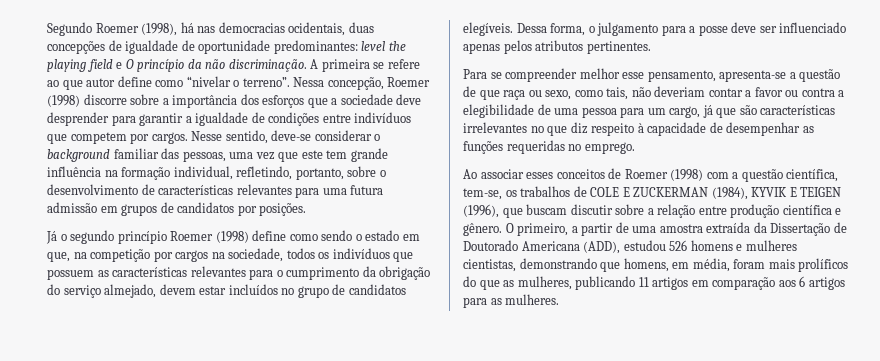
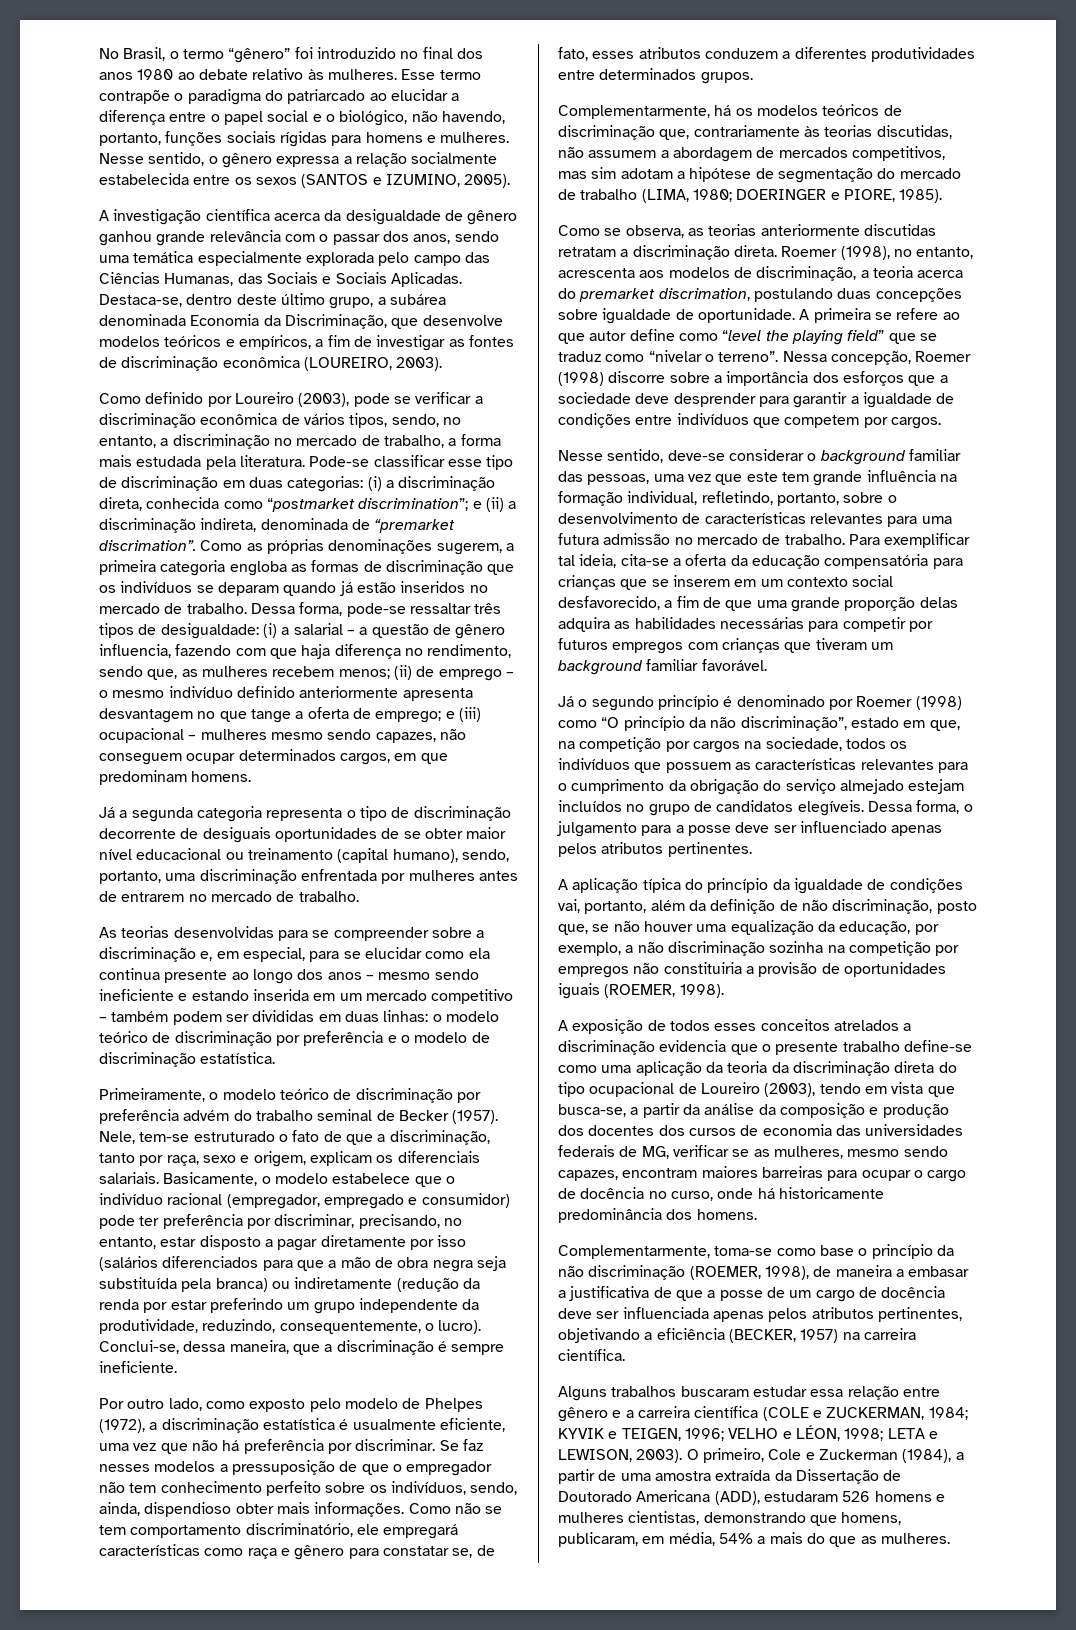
[47,22,346,36] Segundo Roemer (1998), há nas democracias ocidentais, -> [99,47,483,63] [99,68,481,80] [99,89,460,105] [99,110,505,126] [99,131,510,147] [99,152,498,168] [99,173,511,188] [99,209,518,225] [99,230,499,246] [99,251,490,266] [99,272,462,287] [99,293,446,309] [99,314,503,329] [99,335,514,351] [99,356,443,371] [99,392,483,407] [99,413,461,428] [99,434,501,449] [99,455,514,470] [99,476,496,492] [99,497,517,512] [99,518,456,533] [99,539,514,555] [99,560,515,576] [99,581,488,596] [99,602,502,617] [99,623,506,639] [99,644,512,659] [99,665,514,681] [99,686,473,701] [99,707,481,723] [99,728,466,743] [99,749,448,765] [99,770,252,785] [99,806,511,822] [99,827,507,843] [99,848,509,863] [99,869,518,884] [99,891,359,902] [99,926,485,941] [99,947,490,962] [99,968,479,984] [99,989,514,1004] [99,1010,499,1025] [99,1031,490,1046] [99,1052,276,1067] [99,1088,481,1103] [99,1109,499,1124] [99,1130,490,1145] [99,1151,480,1167] [99,1172,455,1187] [99,1193,510,1209] [99,1214,462,1229] [99,1235,467,1251] [99,1256,506,1272] [99,1277,480,1292] [99,1298,480,1314] [99,1319,482,1334] [99,1340,505,1355] [99,1361,177,1373] [99,1398,483,1412] [99,1418,505,1433] [99,1439,483,1454] [99,1460,493,1476] [99,1481,518,1496] [99,1502,503,1517] [99,1523,459,1539] [99,1544,495,1560] [558,47,975,62] [558,68,753,84] [558,104,902,119] [558,125,952,140] [558,146,945,162] [558,167,961,183] [558,189,943,203] [558,224,936,238] [558,245,974,260] [558,266,964,281] [558,288,833,302] No Brasil, o termo “gênero” foi introduzido no final dos anos 1980 ao debate relativo às mulheres. Esse termo contrapõe o paradigma do patriarcado ao elucidar a diferença entre o papel social e o biológico, não havendo, portanto, funções sociais rígidas para homens e mulheres. Nesse sentido, o gênero expressa a relação socialmente estabelecida entre os sexos (SANTOS e IZUMINO, 2005). // A investigação científica acerca da desigualdade de gênero ganhou grande relevância com o passar dos anos, sendo uma temática especialmente explorada pelo campo das Ciências Humanas, das Sociais e Sociais Aplicadas. Destaca-se, dentro deste último grupo, a subárea denominada Economia da Discriminação, que desenvolve modelos teóricos e empíricos, a fim de investigar as fontes de discriminação econômica (LOUREIRO, 2003). // Como definido por Loureiro (2003), pode se verificar a discriminação econômica de vários tipos, sendo, no entanto, a discriminação no mercado de trabalho, a forma mais estudada pela literatura. Pode-se classificar esse tipo de discriminação em duas categorias: (i) a discriminação direta, conhecida como “postmarket discrimination”; e (ii) a discriminação indireta, denominada de “premarket discrimation”. Como as próprias denominações sugerem, a primeira categoria engloba as formas de discriminação que os indivíduos se deparam quando já estão inseridos no mercado de trabalho. Dessa forma, pode-se ressaltar três tipos de desigualdade: (i) a salarial – a questão de gênero influencia, fazendo com que haja diferença no rendimento, sendo que, as mulheres recebem menos; (ii) de emprego – o mesmo indivíduo definido anteriormente apresenta desvantagem no que tange a oferta de emprego; e (iii) ocupacional – mulheres mesmo sendo capazes, não conseguem ocupar determinados cargos, em que predominam homens. // Já a segunda categoria representa o tipo de discriminação decorrente de desiguais oportunidades de se obter maior nível educacional ou treinamento (capital humano), sendo, portanto, uma discriminação enfrentada por mulheres antes de entrarem no mercado de trabalho. // As teorias desenvolvidas para se compreender sobre a discriminação e, em especial, para se elucidar como ela continua presente ao longo dos anos – mesmo sendo ineficiente e estando inserida em um mercado competitivo – também podem ser divididas em duas linhas: o modelo teórico de discriminação por preferência e o modelo de discriminação estatística. // Primeiramente, o modelo teórico de discriminação por preferência advém do trabalho seminal de Becker (1957). Nele, tem-se estruturado o fato de que a discriminação, tanto por raça, sexo e origem, explicam os diferenciais salariais. Basicamente, o modelo estabelece que o indivíduo racional (empregador, empregado e consumidor) pode ter preferência por discriminar, precisando, no entanto, estar disposto a pagar diretamente por isso (salários diferenciados para que a mão de obra negra seja substituída pela branca) ou indiretamente (redução da renda por estar preferindo um grupo independente da produtividade, reduzindo, consequentemente, o lucro). Conclui-se, dessa maneira, que a discriminação é sempre ineficiente. // Por outro lado, como exposto pelo modelo de Phelpes (1972), a discriminação estatística é usualmente eficiente, uma vez que não há preferência por discriminar. Se faz nesses modelos a pressuposição de que o empregador não tem conhecimento perfeito sobre os indivíduos, sendo, ainda, dispendioso obter mais informações. Como não se tem comportamento discriminatório, ele empregará características como raça e gênero para constatar se, de fato, esses atributos conduzem a diferentes produtividades entre determinados grupos. // Complementarmente, há os modelos teóricos de discriminação que, contrariamente às teorias discutidas, não assumem a abordagem de mercados competitivos, mas sim adotam a hipótese de segmentação do mercado de trabalho (LIMA, 1980; DOERINGER e PIORE, 1985). // Como se observa, as teorias anteriormente discutidas retratam a discriminação direta. Roemer (1998), no entanto, acrescenta aos modelos de discriminação, a teoria acerca do premarket discrimation, postulando
[108,40,406,54] [47,59,307,72] de igualdade de oportunidade predominantes: level the playing field e O princípio da não discriminação. -> [558,308,795,324] sobre igualdade de oportunidade.
(184, 83) none -> [722,330,937,345] [558,351,645,362] “level the playing field” que se traduz como
(188, 138) none -> (941, 423) //
[100,202,307,216] [46,230,362,244] em grupos de candidatos por posições. // Já o segundo princípio Roemer (1998) define como sendo o -> [674,533,971,548] [558,554,963,569] [558,575,894,590] [558,596,958,612] [558,617,933,632] [558,638,893,654] [558,659,767,675] [558,695,962,711] [558,716,847,731] no mercado de trabalho. Para exemplificar tal ideia, cita-se a oferta da educação compensatória para crianças que se inserem em um contexto social desfavorecido, a fim de que uma grande proporção delas adquira as habilidades necessárias para competir por futuros empregos com crianças que tiveram um background familiar favorável. // Já o segundo princípio é denominado por Roemer (1998) como “O princípio da não discriminação”,
[104,284,227,298] almejado, devem estar -> [839,779,965,794] almejado estejam
[463,68,841,82] [463,86,845,100] [463,104,836,118] [463,122,814,136] [463,140,635,154] [463,168,839,182] [463,186,842,200] [463,204,842,218] [463,223,569,236] Para se compreender melhor esse pensamento, apresenta-se a questão de que raça ou sexo, como tais, não deveriam contar a favor ou contra a elegibilidade de uma pessoa para um cargo, já que são características irrelevantes no que diz respeito à capacidade de desempenhar as funções requeridas no emprego. // Ao associar esses conceitos de Roemer (1998) com a questão científica, tem-se, os trabalhos de COLE E ZUCKERMAN (1984), KYVIK E TEIGEN (1996), que buscam discutir sobre a relação entre produção científica e gênero. O primeiro, -> [558,878,963,894] [558,899,977,914] [558,920,939,935] [558,941,960,956] [558,962,946,978] [558,983,724,999] [558,1019,912,1034] [558,1040,972,1055] [558,1061,957,1076] [558,1082,955,1097] [558,1103,949,1118] [558,1124,964,1136] [558,1145,948,1159] [558,1166,967,1182] [558,1187,884,1201] [558,1208,757,1223] [558,1244,954,1259] [558,1265,970,1280] [558,1286,946,1302] [558,1307,962,1322] [558,1328,916,1343] [558,1349,625,1361] [558,1386,940,1401] [558,1406,968,1422] [558,1425,938,1441] [558,1448,952,1463] A aplicação típica do princípio da igualdade de condições vai, portanto, além da definição de não discriminação, posto que, se não houver uma equalização da educação, por exemplo, a não discriminação sozinha na competição por empregos não constituiria a provisão de oportunidades iguais (ROEMER, 1998). // A exposição de todos esses conceitos atrelados a discriminação evidencia que o presente trabalho define-se como uma aplicação da teoria da discriminação direta do tipo ocupacional de Loureiro (2003), tendo em vista que busca-se, a partir da análise da composição e produção dos docentes dos cursos de economia das universidades federais de MG, verificar se as mulheres, mesmo sendo capazes, encontram maiores barreiras para ocupar o cargo de docência no curso, onde há historicamente predominância dos homens. // Complementarmente, toma-se como base o princípio da não discriminação (ROEMER, 1998), de maneira a embasar a justificativa de que a posse de um cargo de docência deve ser influenciada apenas pelos atributos pertinentes, objetivando a eficiência (BECKER, 1957) na carreira científica. // Alguns trabalhos buscaram estudar essa relação entre gênero e a carreira científica (COLE e ZUCKERMAN, 1984; KYVIK e TEIGEN, 1996; VELHO e LÉON, 1998; LETA e LEWISON, 2003). O primeiro, Cole e Zuckerman (1984),
[623,240,666,251] estudou -> [763,1491,838,1502] estudaram
(669, 265) none -> [558,1532,638,1547] publicaram,
[733,258,849,272] [463,276,845,290] [463,297,487,308] foram mais prolíficos do que as mulheres, publicando 11 artigos em comparação aos 6 artigos para -> [718,1532,857,1547] 54% a mais do que

